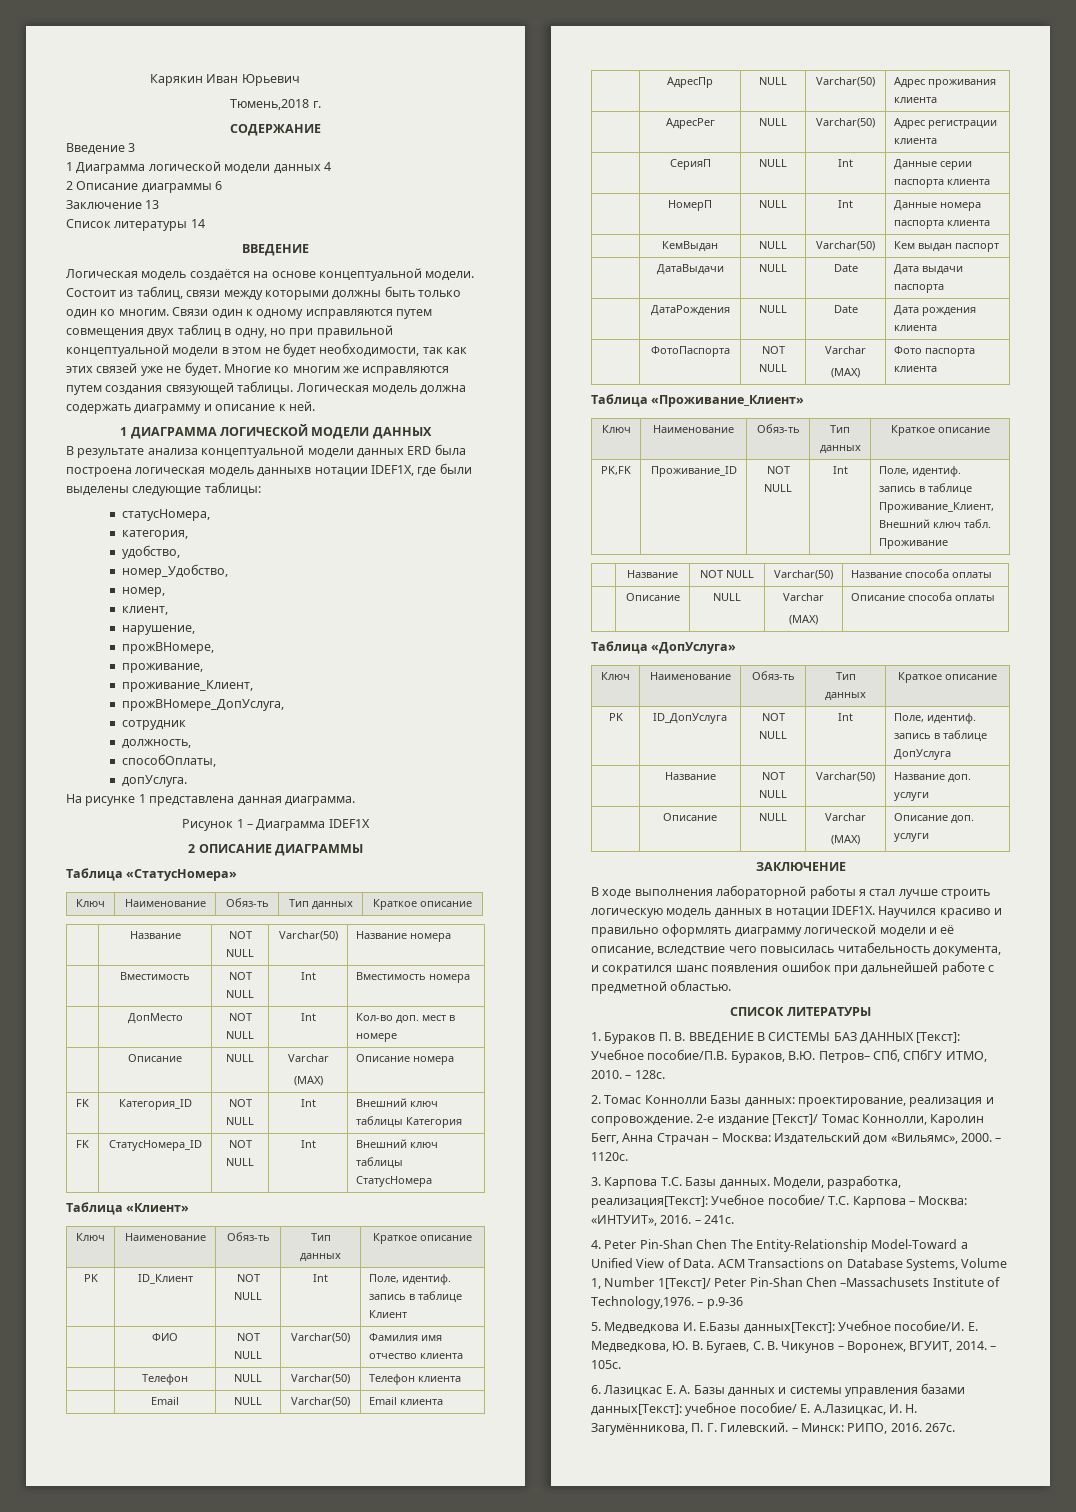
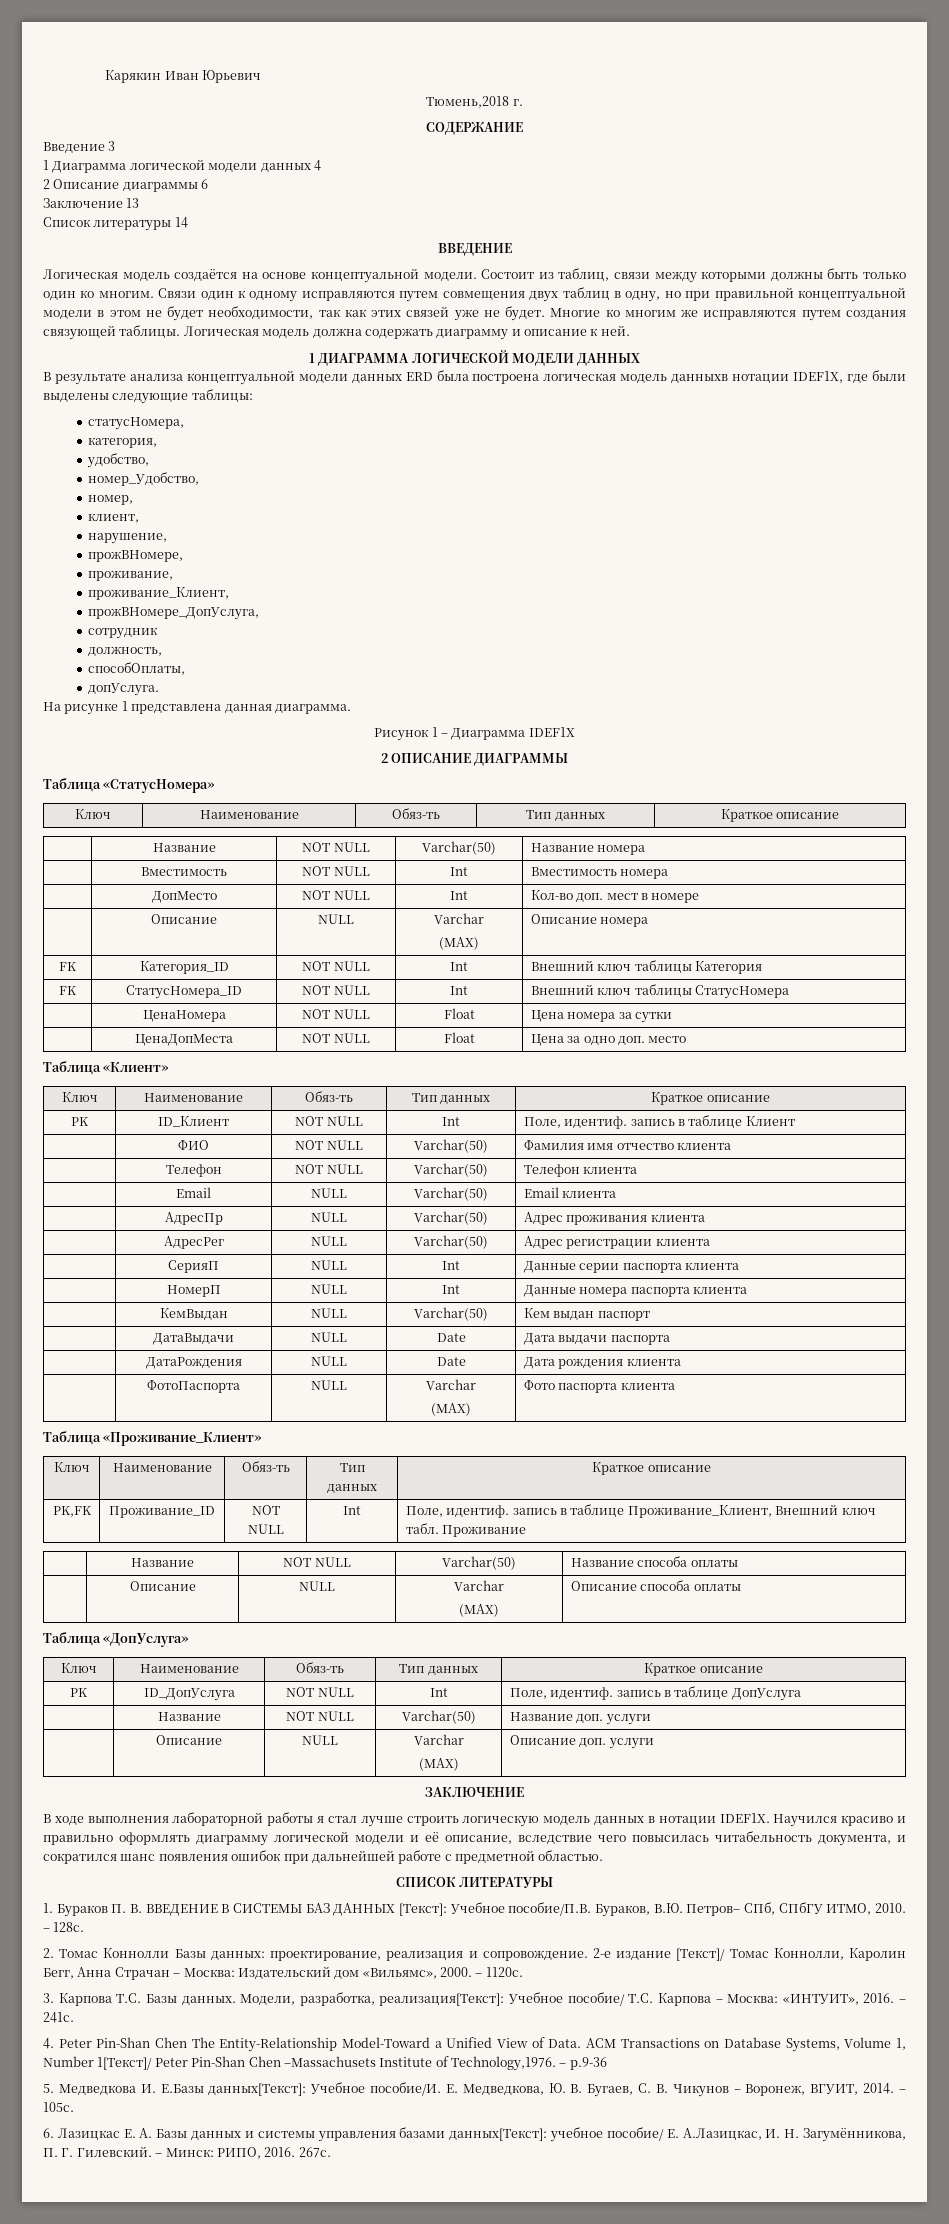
(433, 1181) none -> [142,1010,226,1022] [302,1009,370,1019] [443,1008,475,1019] [530,1010,673,1023] [135,1034,233,1046] [302,1033,370,1043] [443,1032,475,1043] [530,1034,687,1046] // | ЦенаНомера | NOT NULL | Float | Цена номера за сутки // | ЦенаДопМеста | NOT NULL | Float | Цена за одно доп. место
(188, 1379) none -> [295,1164,324,1174] NOT
[761,346,785,354] NOT -> (240, 1386) none

